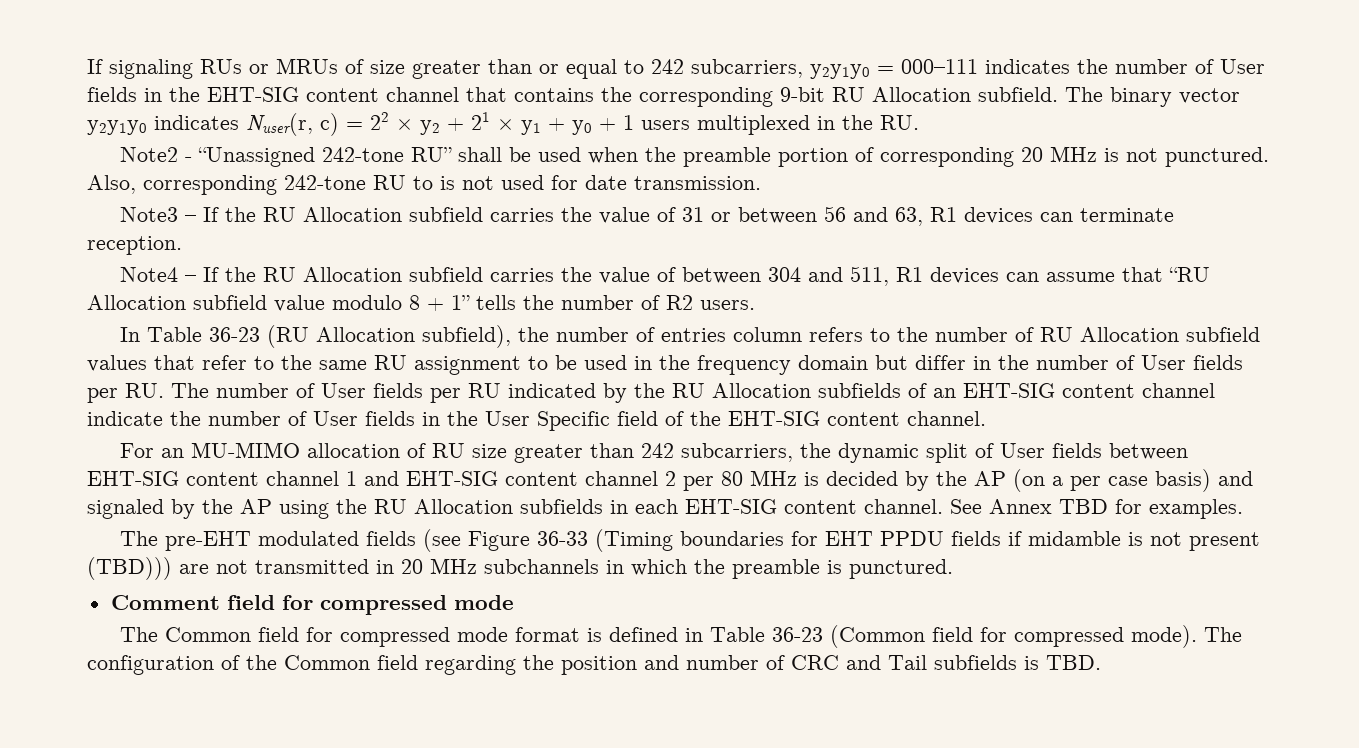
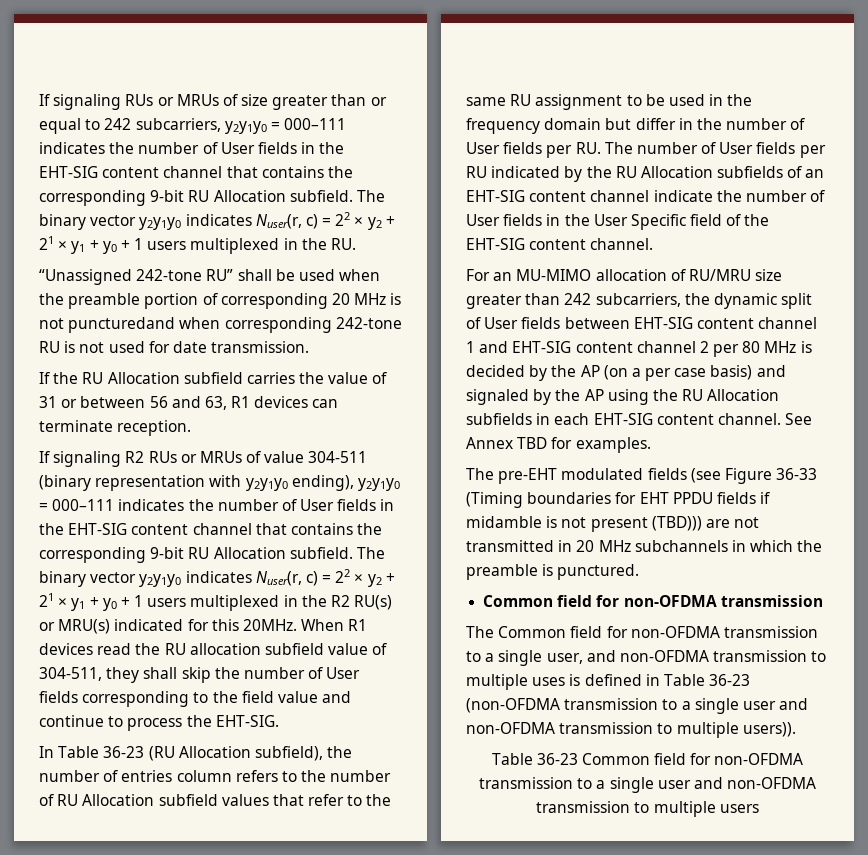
[120,147,193,162] Note2 - -> (357, 244) none
[1165,147,1270,167] [87,175,136,194] punctured. Also, -> [68,317,221,333] puncturedand when
[413,176,433,190] to -> (60, 347) none
[120,207,197,222] Note3 – -> (310, 347) none
[120,266,1211,286] [87,295,755,312] Note4 – If the RU Allocation subfield carries the value of between 304 and 511, R1 devices can assume that “RU Allocation subfield value modulo 8 + 1” tells the number of R2 users. -> [39,451,368,467] [39,475,400,491] [39,499,395,511] [39,523,383,535] [39,547,385,563] [39,569,395,587] [39,593,393,611] [39,619,368,634] [39,643,388,655] [39,667,361,683] [39,691,352,707] [39,715,279,731] If signaling R2 RUs or MRUs of value 304-511 (binary representation with y2y1y0 ending), y2y1y0 = 000–111 indicates the number of User fields in the EHT-SIG content channel that contains the corresponding 9-bit RU Allocation subfield. The binary vector y2y1y0 indicates Nuser(r, c) = 22 × y2 + 21 × y1 + y0 + 1 users multiplexed in the R2 RU(s) or MRU(s) indicated for this 20MHz. When R1 devices read the RU allocation subfield value of 304-511, they shall skip the number of User fields corresponding to the field value and continue to process the EHT-SIG.
[432,443,466,458] RU -> [688,269,751,281] RU/MRU
[110,595,514,615] Comment field for compressed mode -> [483,595,823,607] Common field for non-OFDMA transmission
[340,627,581,647] compressed mode format -> [630,626,818,638] [466,650,827,666] [466,674,566,690] non-OFDMA transmission to a single user, and non-OFDMA transmission to multiple uses
[830,625,1243,648] [87,655,1101,675] (Common field for compressed mode). The configuration of the Common field regarding the position and number of CRC and Tail subfields is TBD. -> [466,698,809,714] [466,722,796,738] [491,753,804,765] [478,777,817,793] [536,801,759,817] (non-OFDMA transmission to a single user and non-OFDMA transmission to multiple users)). // Table 36-23 Common field for non-OFDMA transmission to a single user and non-OFDMA transmission to multiple users

